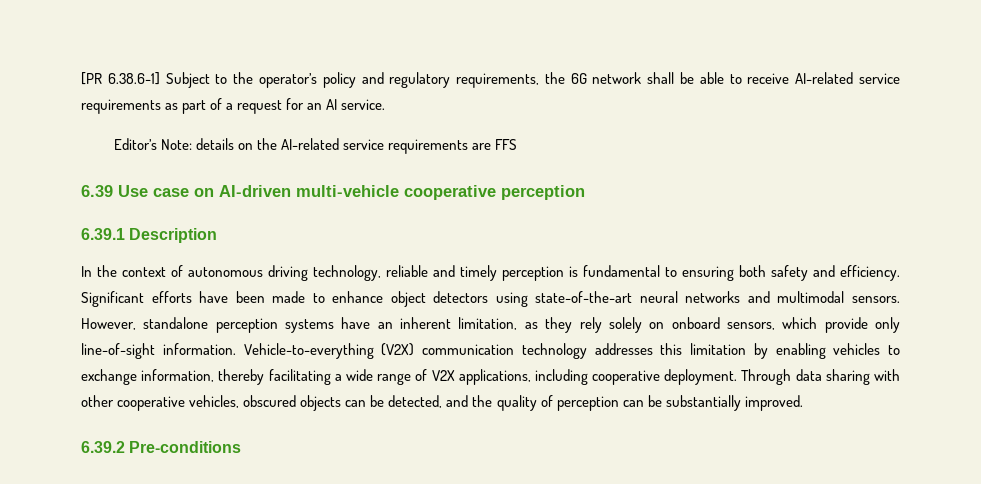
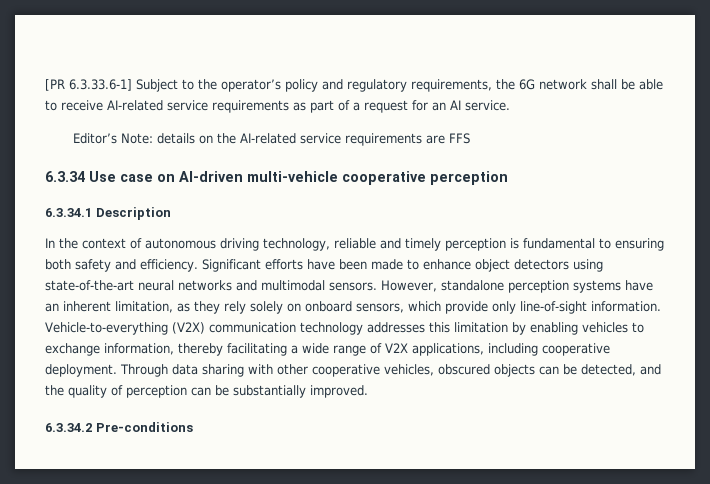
[107,72,160,85] 6.38.6-1] -> [69,79,132,91] 6.3.33.6-1]
[81,185,113,197] 6.39 -> [45,171,85,182] 6.3.34
[81,228,125,240] 6.39.1 -> [45,208,92,217] 6.3.34.1
[81,441,125,453] 6.39.2 -> [45,423,92,432] 6.3.34.2

